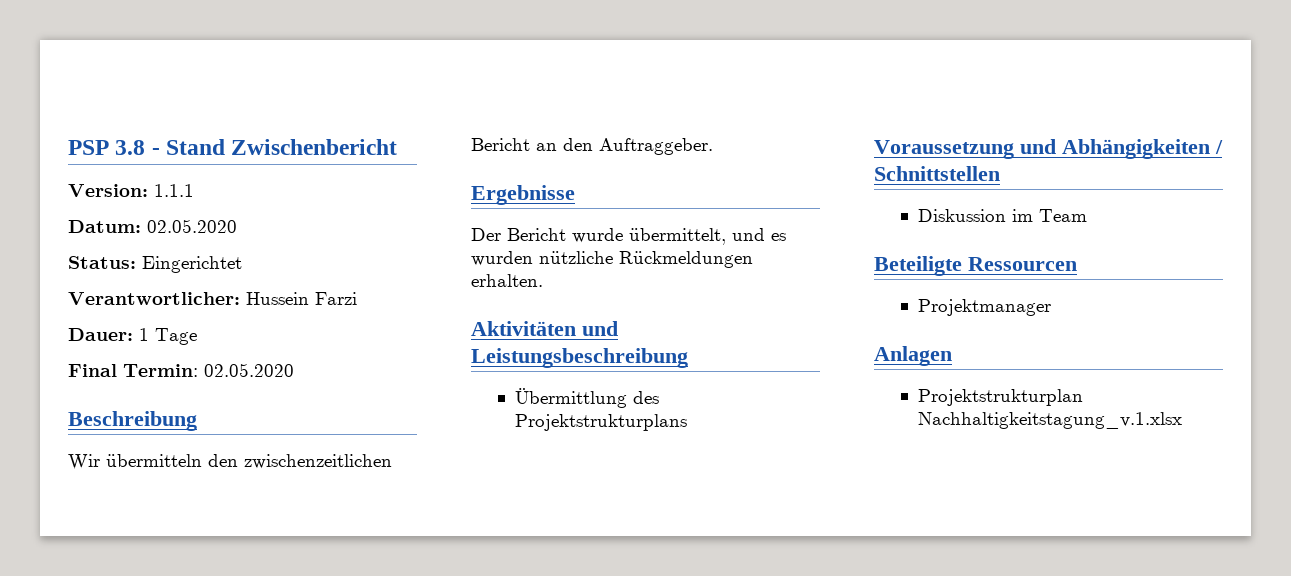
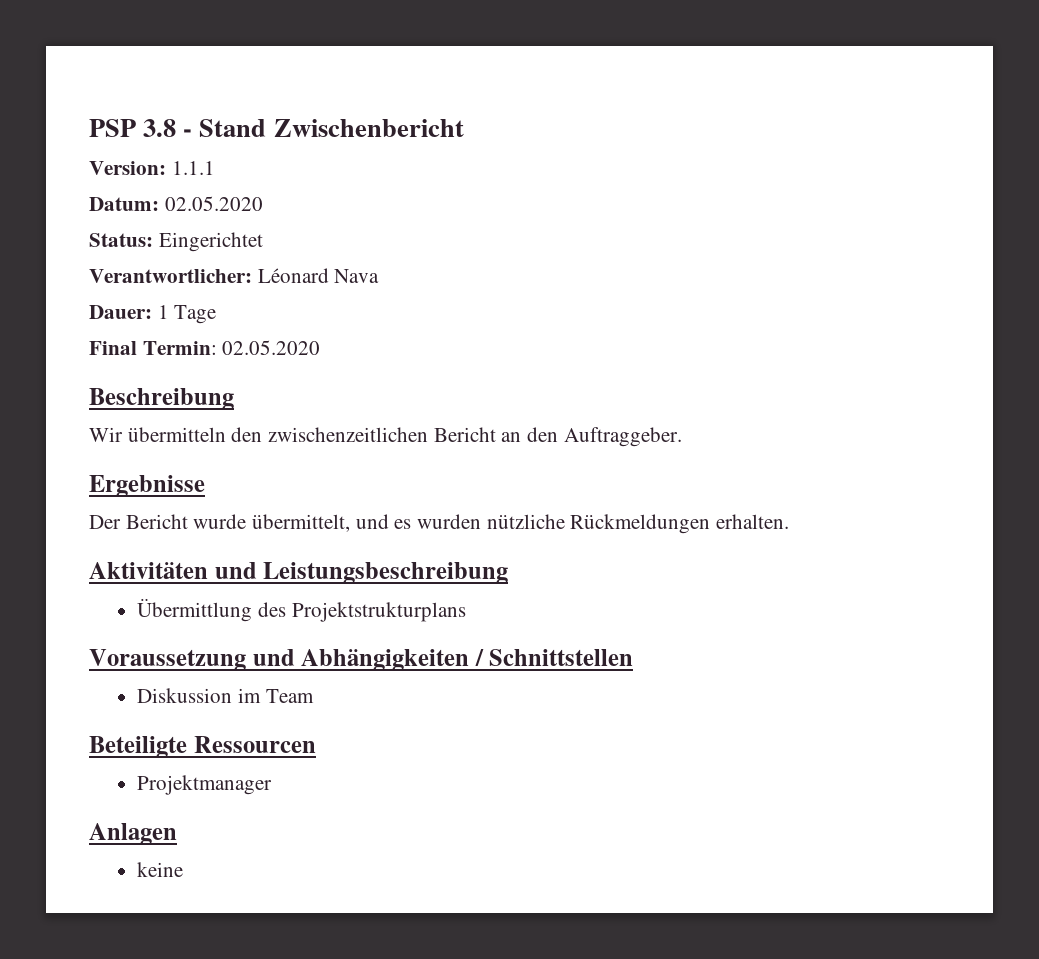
[246,292,357,305] Hussein Farzi -> [257,268,380,283] Léonard Nava
[917,389,1083,406] [917,412,1182,429] Projektstrukturplan Nachhaltigkeitstagung_v.1.xlsx -> [137,862,184,877] keine

